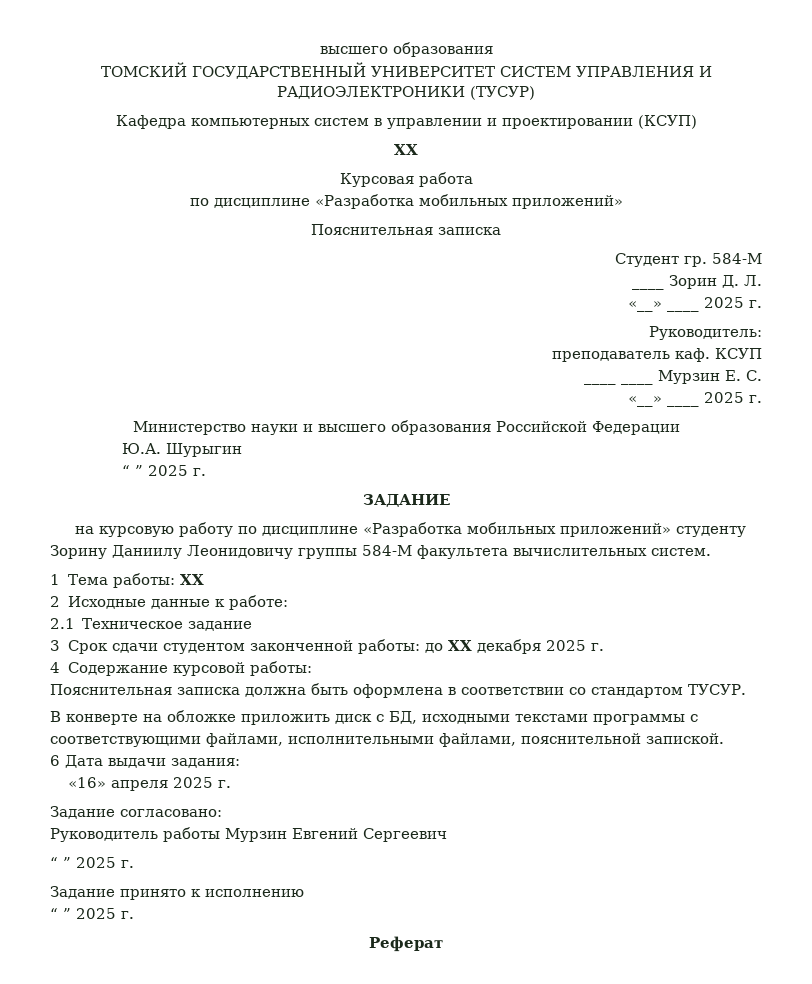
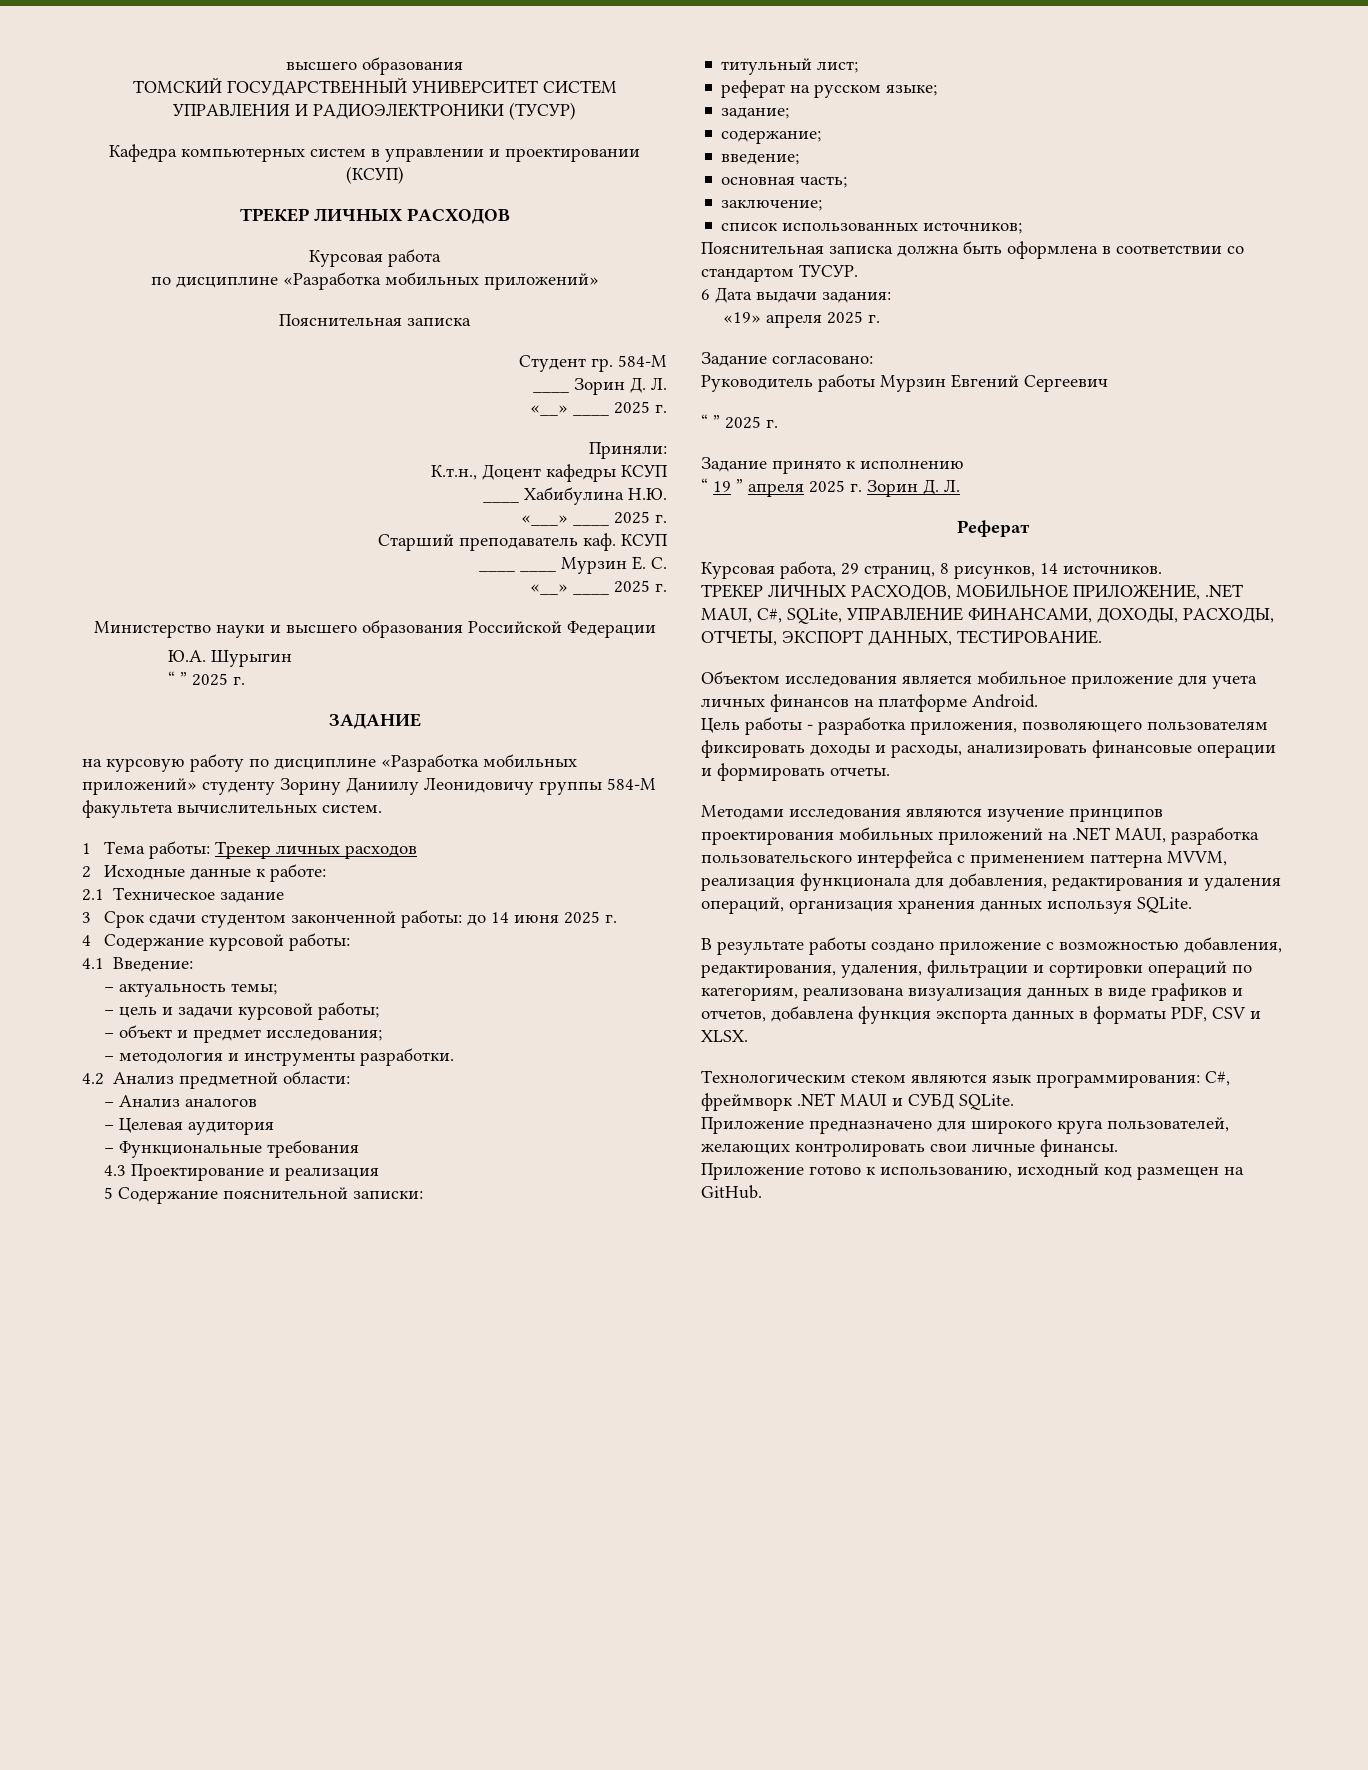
[394,144,418,155] ХХ -> [239,208,510,224] ТРЕКЕР ЛИЧНЫХ РАСХОДОВ
[649,326,762,340] Руководитель: // -> [589,442,667,459] [431,464,668,482] [483,487,667,505] [521,511,667,526] [378,534,454,551] Приняли: // К.т.н., Доцент кафедры КСУП // ____ Хабибулина Н.Ю. // «___» ____ 2025 г. // Старший
[179,574,204,585] ХХ -> [214,841,417,859] Трекер личных расходов
[447,639,541,654] ХХ декабря -> [490,912,559,923] 14 июня
(312, 668) none -> [82,957,194,972] [103,983,277,997] [103,1002,379,1020] [103,1025,382,1043] [103,1048,454,1066] [82,1071,351,1089] [103,1095,257,1107] [103,1118,274,1135] [103,1140,359,1158] [103,1164,379,1181] [103,1187,423,1204] [721,58,859,75] [721,80,938,98] [721,107,790,119] [721,130,822,144] [721,153,800,165] [721,176,848,188] [721,199,823,211] [721,222,1023,234] // 4.1 Введение: // – актуальность темы; // – цель и задачи курсовой работы; // – объект и предмет исследования; // – методология и инструменты разработки. // 4.2 Анализ предметной области: // – Анализ аналогов // – Целевая аудитория // – Функциональные требования // 4.3 Проектирование и реализация // 5 Содержание пояснительной записки: // титульный лист; // реферат на русском языке; // задание; // содержание; // введение; // основная часть; // заключение; // список использованных источников;
[50,710,698,725] [50,733,724,747] // В конверте на обложке приложить диск с БД, исходными текстами программы с соответствующими файлами, исполнительными файлами, пояснительной запиской. -> (858, 271) none
[67,777,106,788] «16» -> [722,312,761,323] «19»
[63,908,134,919] [369,936,443,952] ” 2025 г. // Реферат -> [713,479,960,497] [957,520,1030,537] [701,561,1162,579] [701,584,1243,600] [701,607,1274,624] [701,630,1102,646] [701,671,1257,689] [701,694,1038,712] [701,717,1268,735] [701,740,1276,758] [701,763,890,781] [701,805,1163,822] [701,827,1259,845] [701,850,1227,868] [701,873,1281,891] [701,897,1192,914] [701,937,1282,955] [701,960,1252,978] [701,983,1243,1001] [701,1006,1261,1024] [701,1030,748,1042] [701,1070,1230,1088] [701,1093,1014,1111] [701,1117,1229,1134] [701,1139,1118,1157] [701,1163,1244,1180] [701,1185,762,1199] 19 ” апреля 2025 г. Зорин Д. Л. // Реферат // Курсовая работа, 29 страниц, 8 рисунков, 14 источников. // ТРЕКЕР ЛИЧНЫХ РАСХОДОВ, МОБИЛЬНОЕ ПРИЛОЖЕНИЕ, .NET MAUI, C#, SQLite, УПРАВЛЕНИЕ ФИНАНСАМИ, ДОХОДЫ, РАСХОДЫ, ОТЧЕТЫ, ЭКСПОРТ ДАННЫХ, ТЕСТИРОВАНИЕ. // Объектом исследования является мобильное приложение для учета личных финансов на платформе Android. // Цель работы - разработка приложения, позволяющего пользователям фиксировать доходы и расходы, анализировать финансовые операции и формировать отчеты. // Методами исследования являются изучение принципов проектирования мобильных приложений на .NET MAUI, разработка пользовательского интерфейса с применением паттерна MVVM, реализация функционала для добавления, редактирования и удаления операций, организация хранения данных используя SQLite. // В результате работы создано приложение с возможностью добавления, редактирования, удаления, фильтрации и сортировки операций по категориям, реализована визуализация данных в виде графиков и отчетов, добавлена функция экспорта данных в форматы PDF, CSV и XLSX. // Технологическим стеком являются язык программирования: C#, фреймворк .NET MAUI и СУБД SQLite. // Приложение предназначено для широкого круга пользователей, желающих контролировать свои личные финансы. // Приложение готово к использованию, исходный код размещен на GitHub.

